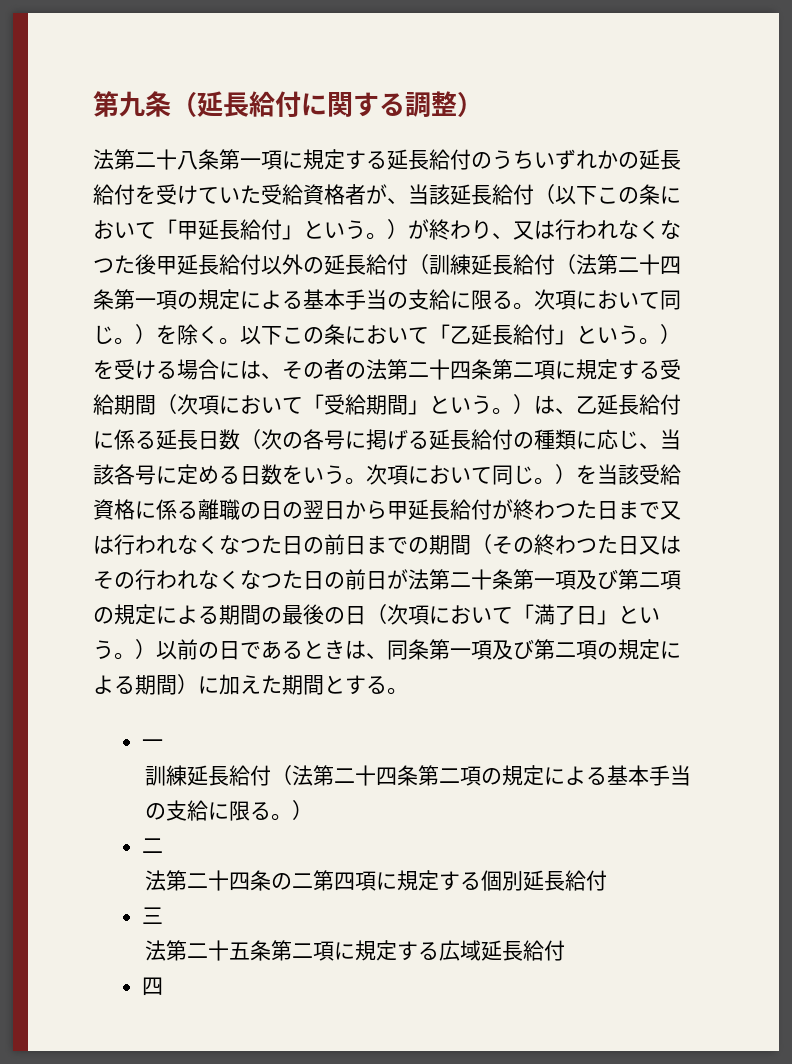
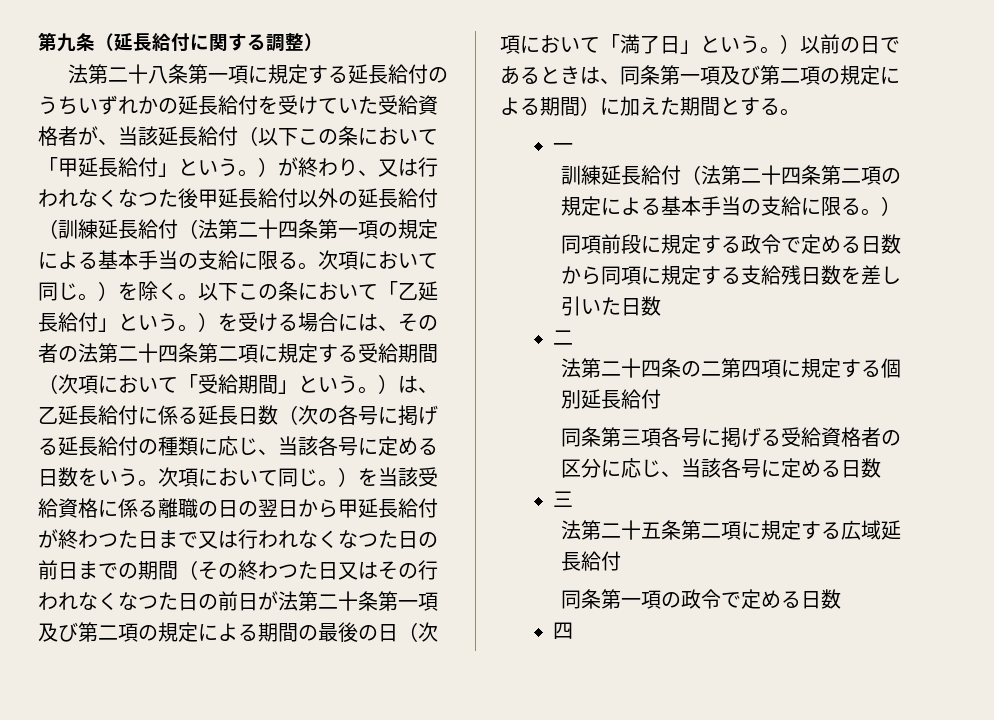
(314, 810) none -> [561,234,902,254] [561,265,902,285] [561,296,662,316] // 同項前段に規定する政令で定める日数から同項に規定する支給残日数を差し引いた日数
(608, 880) none -> [561,427,902,448] [561,458,882,478] // 同条第三項各号に掲げる受給資格者の区分に応じ、当該各号に定める日数
(566, 950) none -> [561,589,842,609] // 同条第一項の政令で定める日数

